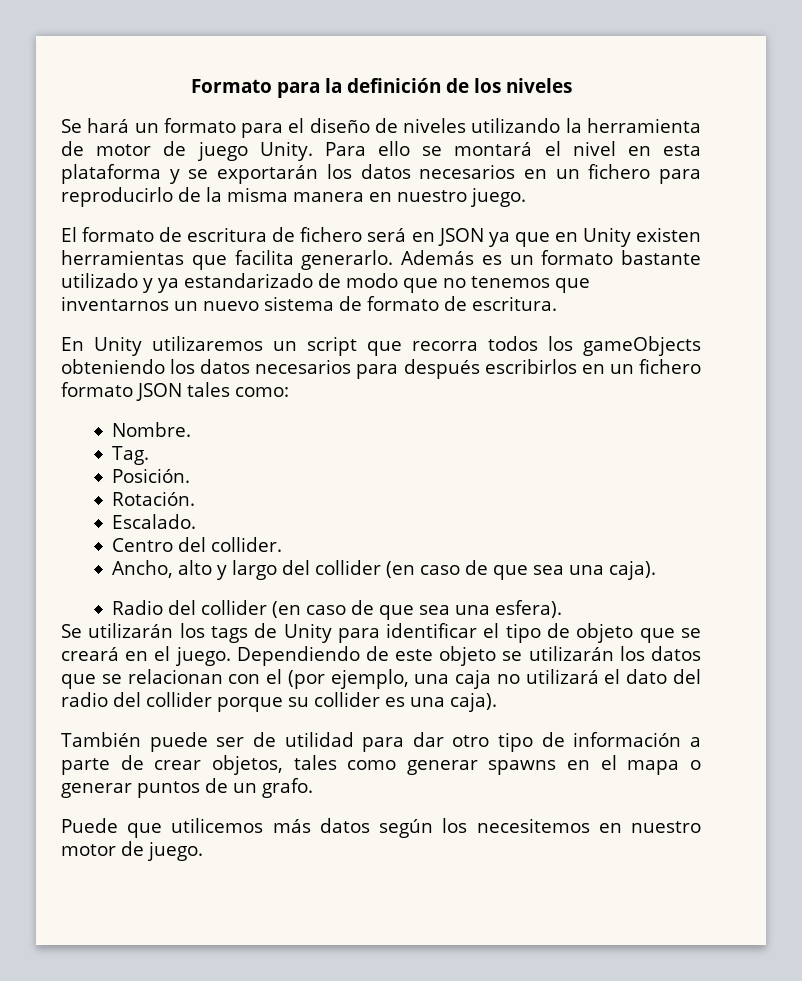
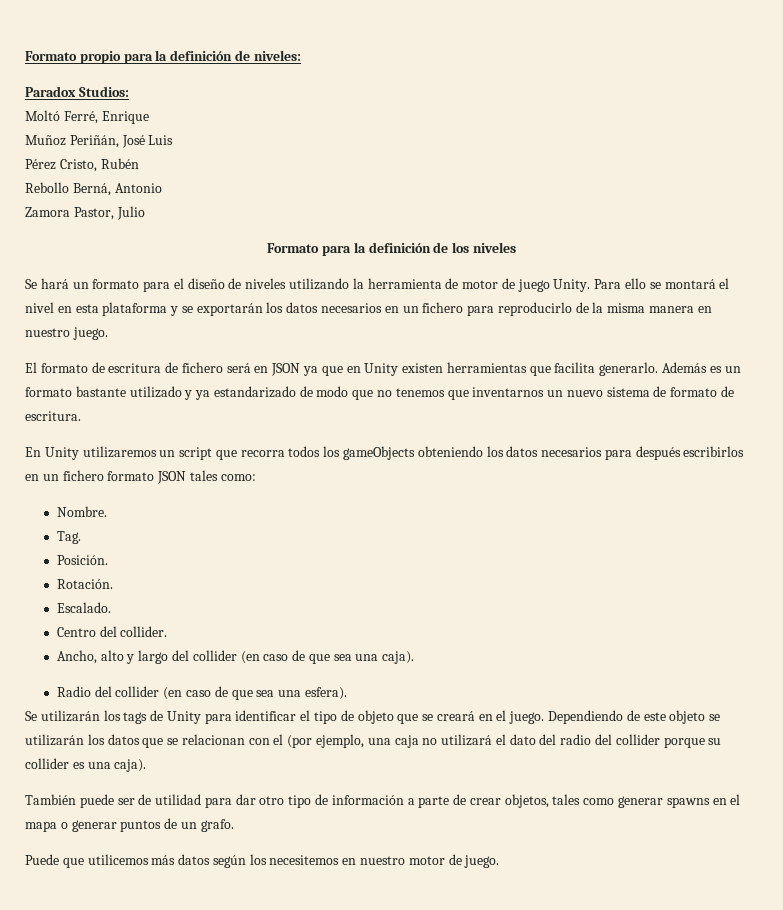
[190,79,272,93] Formato -> [25,50,301,64] [25,86,129,97] [25,110,149,124] [25,135,174,148] [25,158,139,172] [25,182,162,196] [25,206,145,220] [267,243,320,253] Formato propio para la definición de niveles: // Paradox Studios: // Moltó Ferré, Enrique // Muñoz Periñán, José Luis // Pérez Cristo, Rubén // Rebollo Berná, Antonio // Zamora Pastor, Julio // Formato

